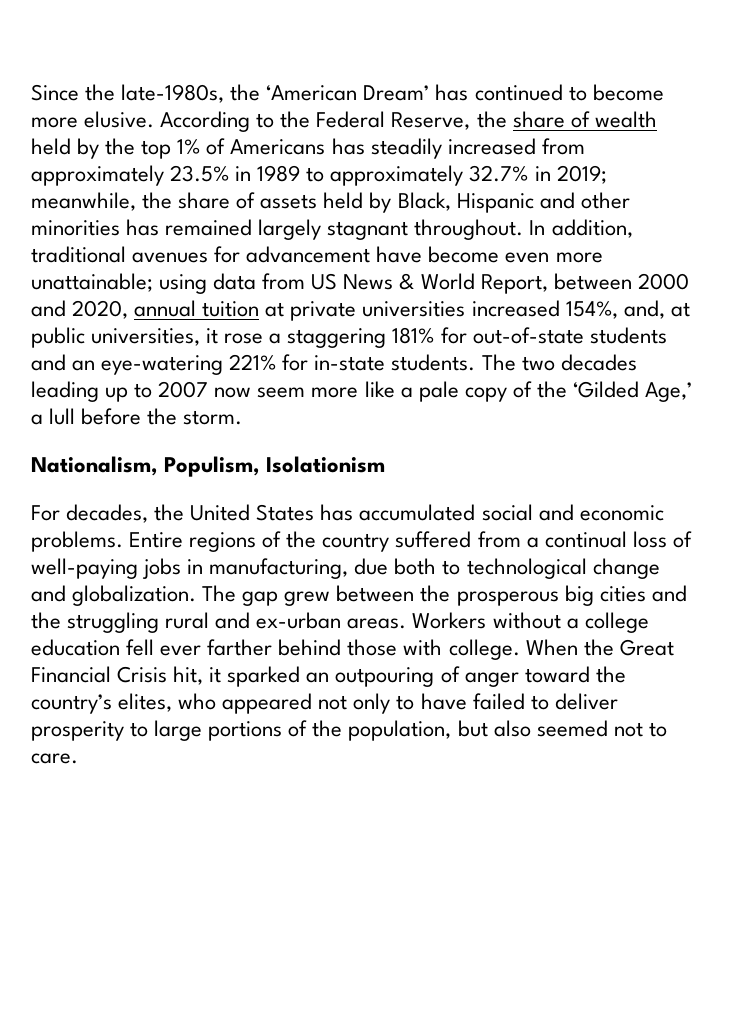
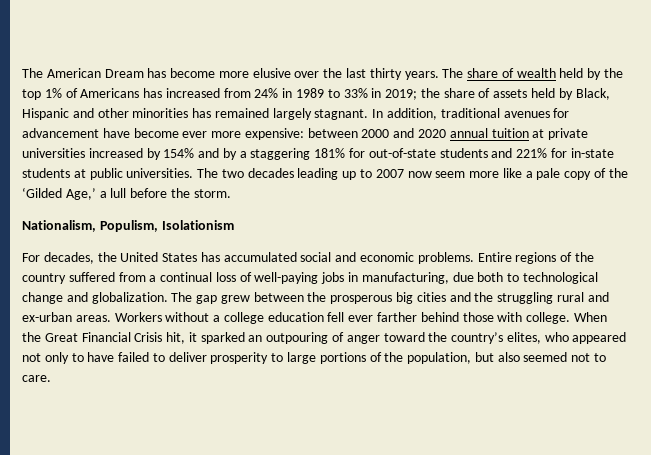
[31,84,664,103] [31,111,507,132] Since the late-1980s, the ‘American Dream’ has continued to become more elusive. According to the Federal Reserve, the -> [22,68,464,80] The American Dream has become more elusive over the last thirty years. The
[370,138,442,159] steadily -> (163, 93) none
[31,165,230,186] approximately 23.5% -> [254,88,279,98] 24%
[330,165,529,186] approximately 32.7% -> [343,88,368,98] 33%
[31,192,136,211] meanwhile, -> (418, 94) none
[327,219,524,240] stagnant throughout. -> [314,109,369,120] stagnant.
[505,252,603,263] [31,273,548,294] even more unattainable; using data from US News & World Report, -> [182,128,304,140] ever more expensive:
[72,300,129,319] 2020, -> [418,129,447,138] 2020
[565,300,690,319] [31,327,264,348] 154%, and, at public universities, it rose -> [146,148,237,160] by 154% and by
[72,355,224,375] an eye-watering -> (513, 153) none
[391,354,476,371] students. -> [22,168,194,180] students at public universities.

